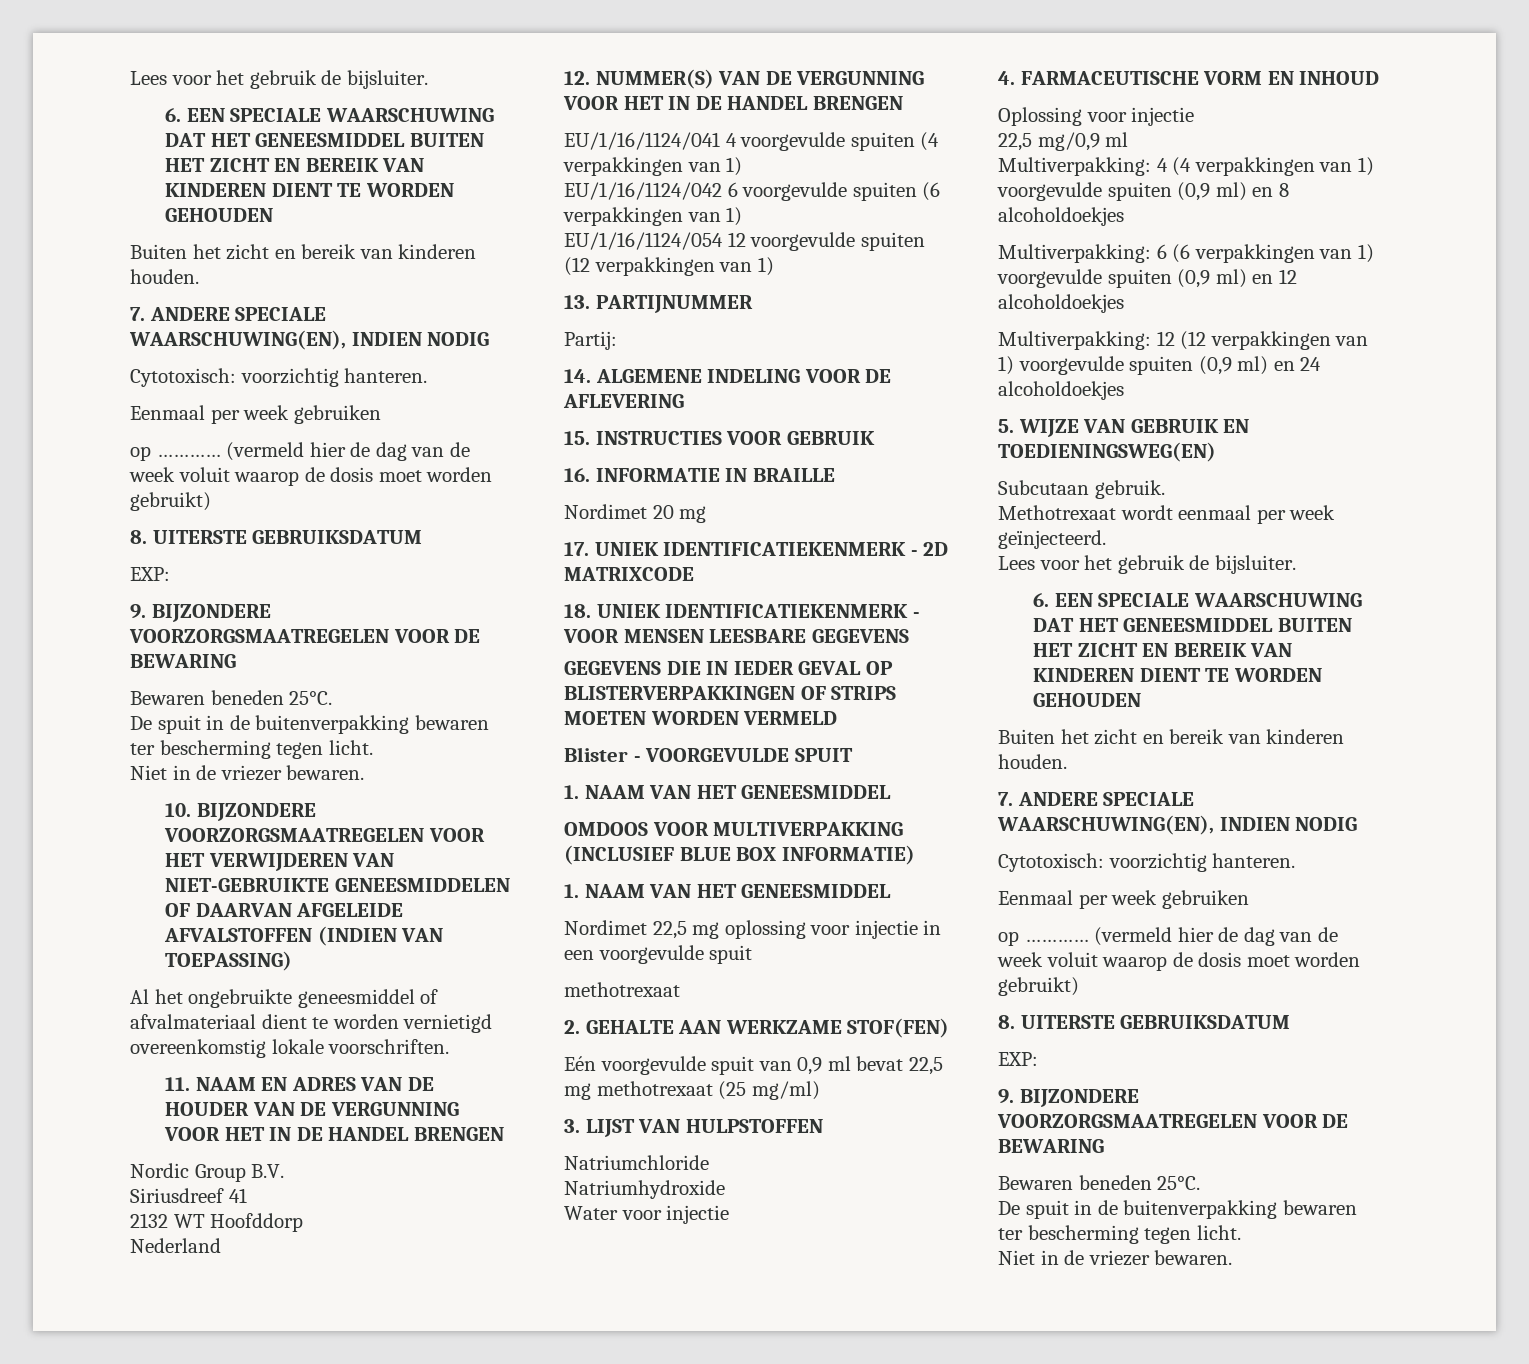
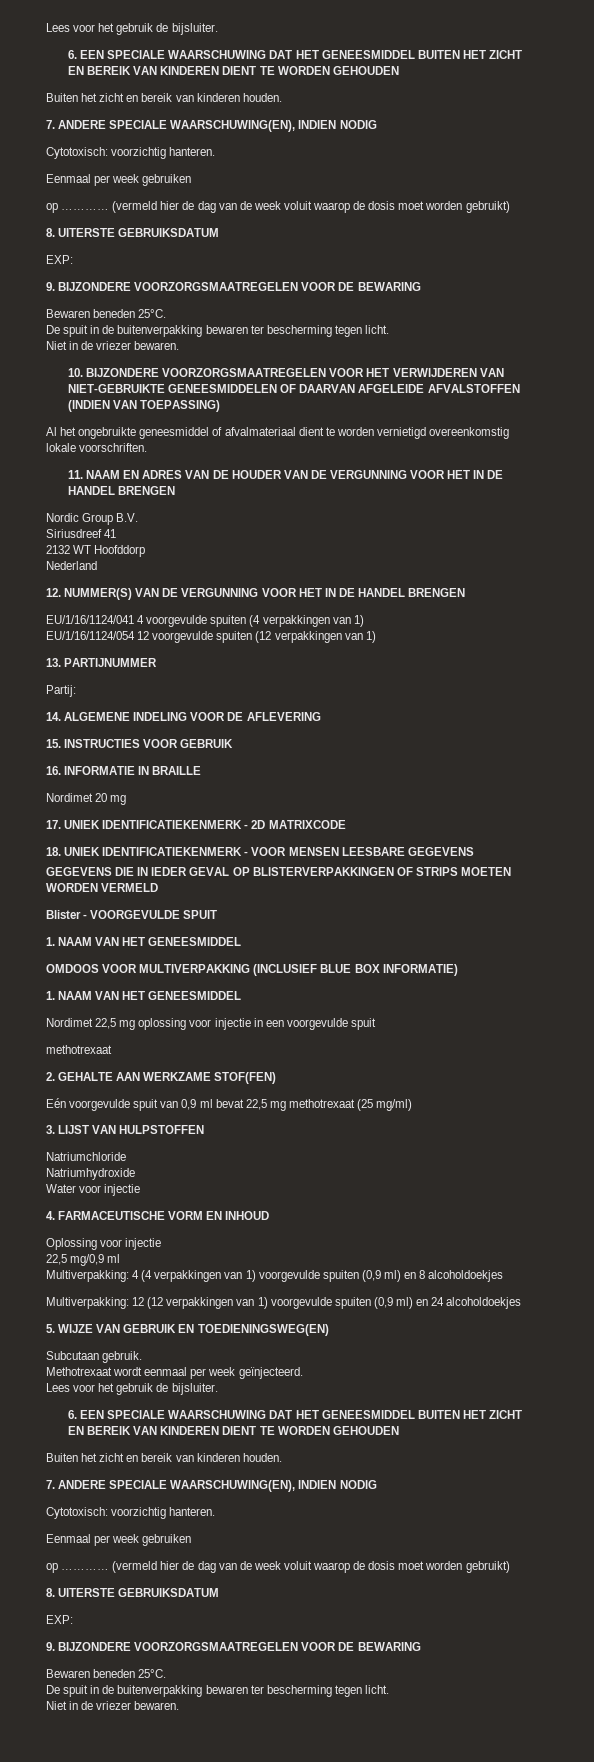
[564,182,941,201] [563,207,743,226] // EU/1/16/1124/042 6 voorgevulde spuiten (6 verpakkingen van 1) -> (364, 621) none
[998,244,1374,263] [997,269,1297,288] [998,294,1124,313] // Multiverpakking: 6 (6 verpakkingen van 1) voorgevulde spuiten (0,9 ml) en 12 alcoholdoekjes -> (504, 1276) none

